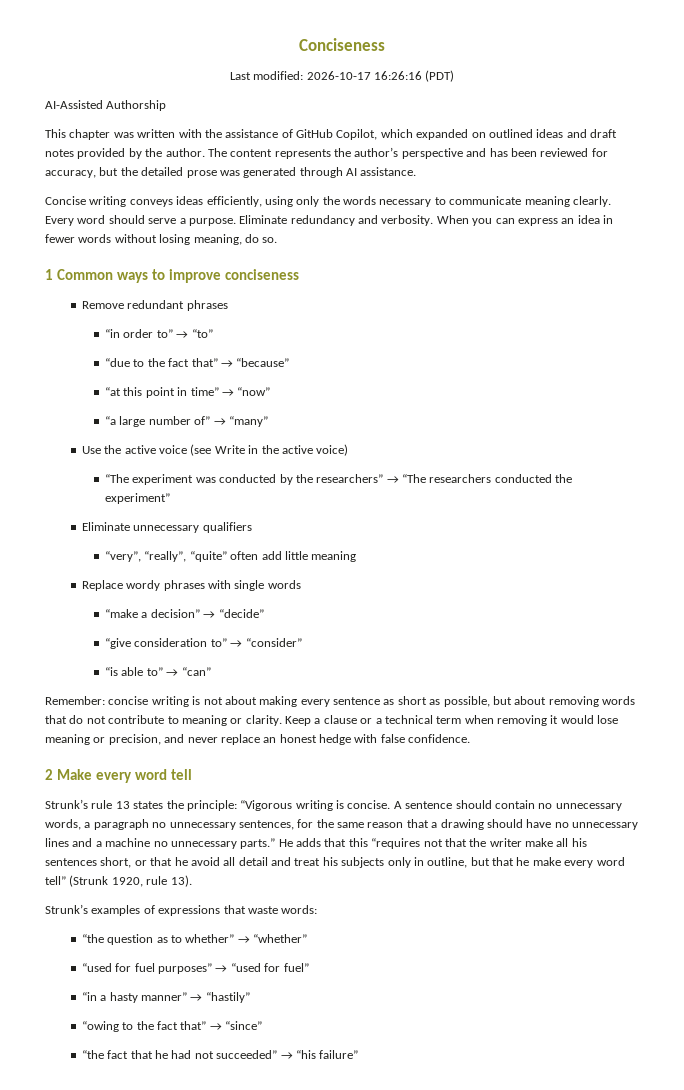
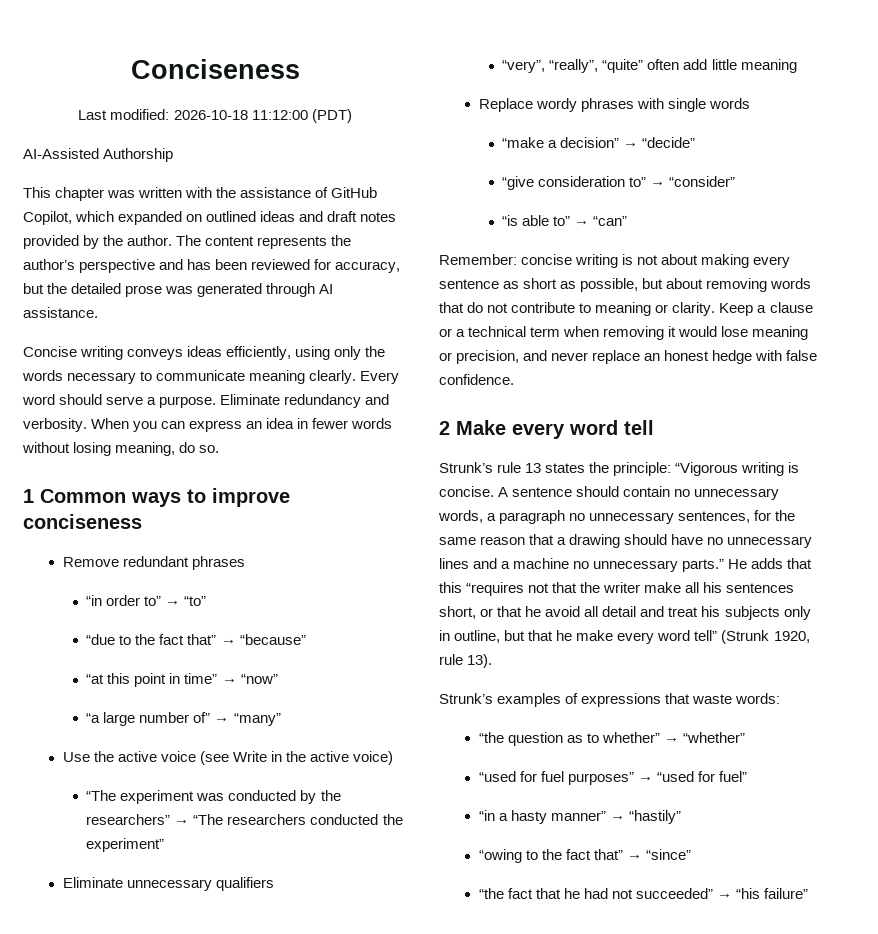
[306,71,422,80] 2026-10-17 16:26:16 -> [173,110,308,120] 2026-10-18 11:12:00

